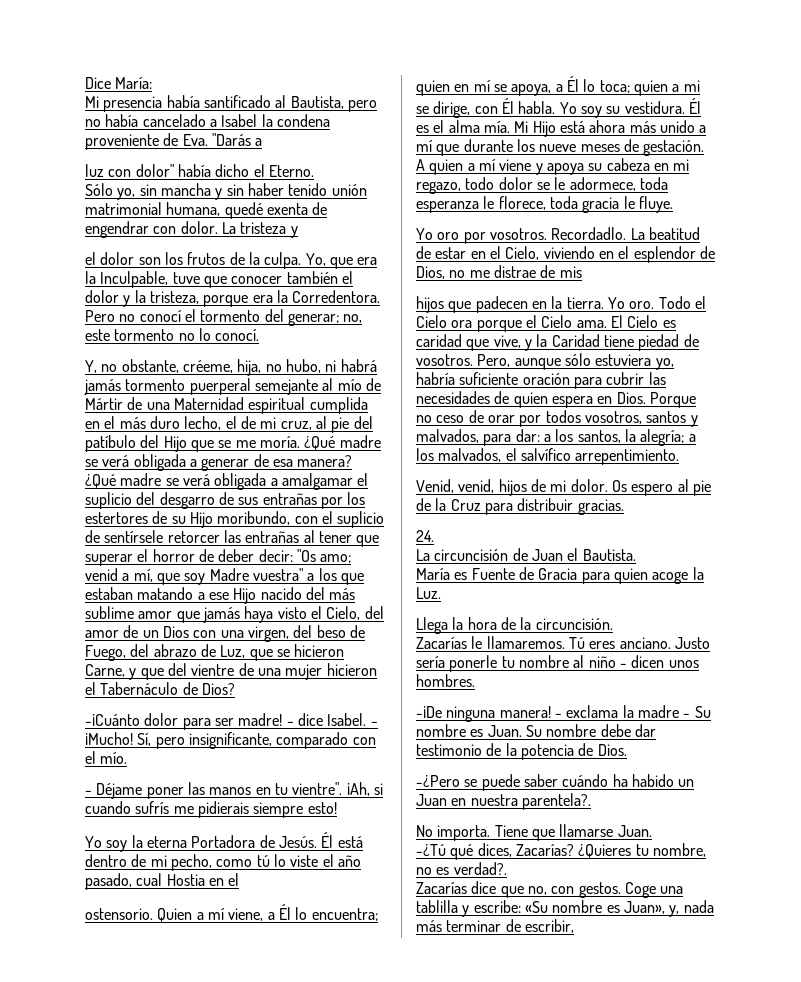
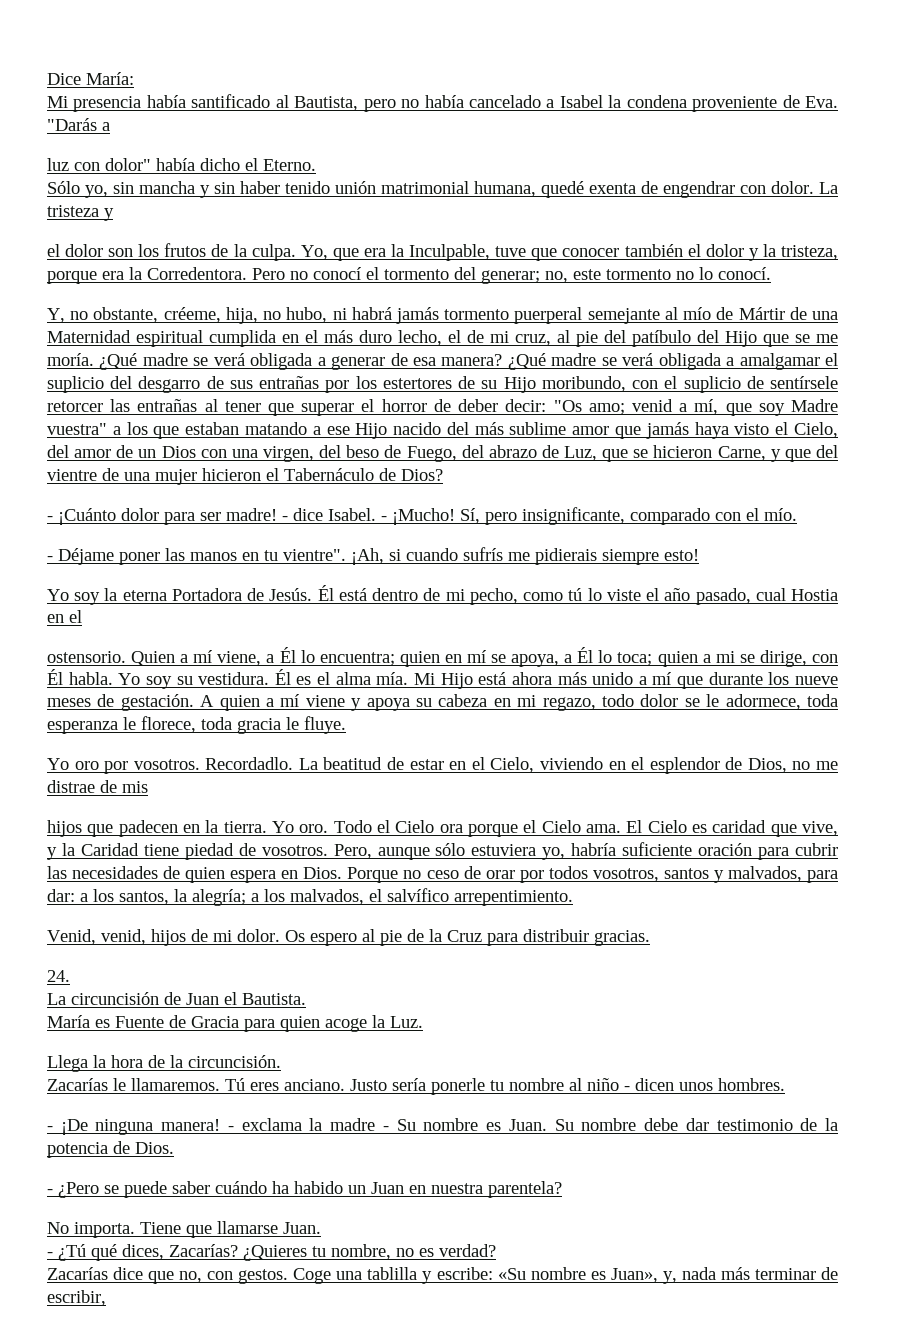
[85,714,140,726] -¡Cuánto -> [47,508,116,525] - ¡Cuánto
[416,706,442,718] -¡De -> [47,1119,88,1135] - ¡De
[416,775,460,787] -¿Pero -> [47,1182,99,1198] - ¿Pero
[521,793,591,810] parentela?. -> [488,1181,562,1198] parentela?
[416,844,446,856] -¿Tú -> [47,1244,86,1261] - ¿Tú
[453,862,507,875] verdad?. -> [439,1244,496,1257] verdad?

